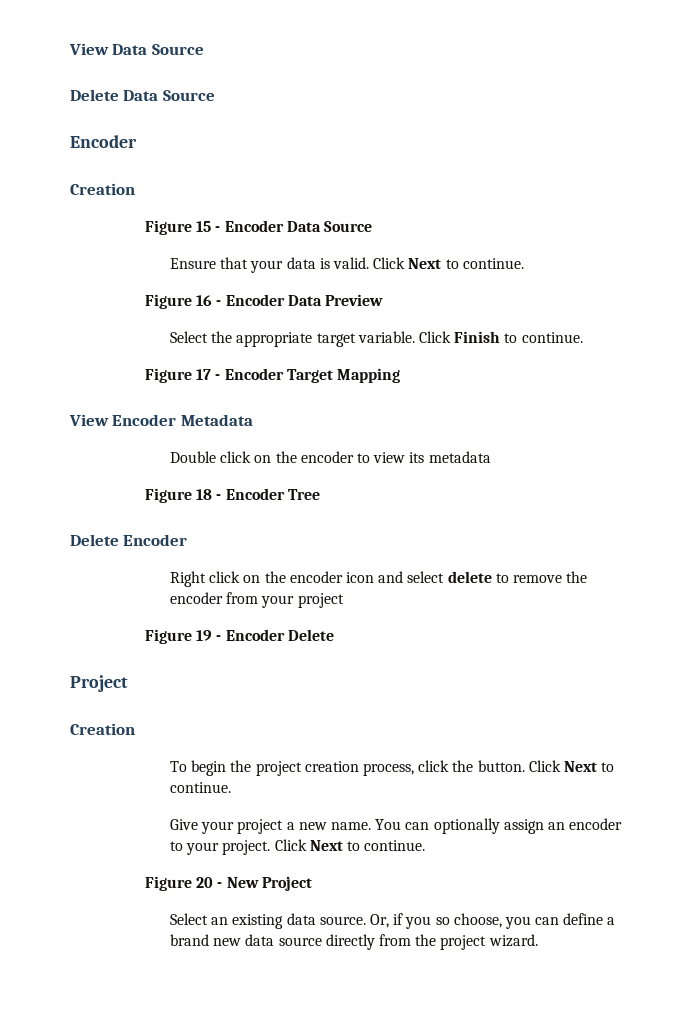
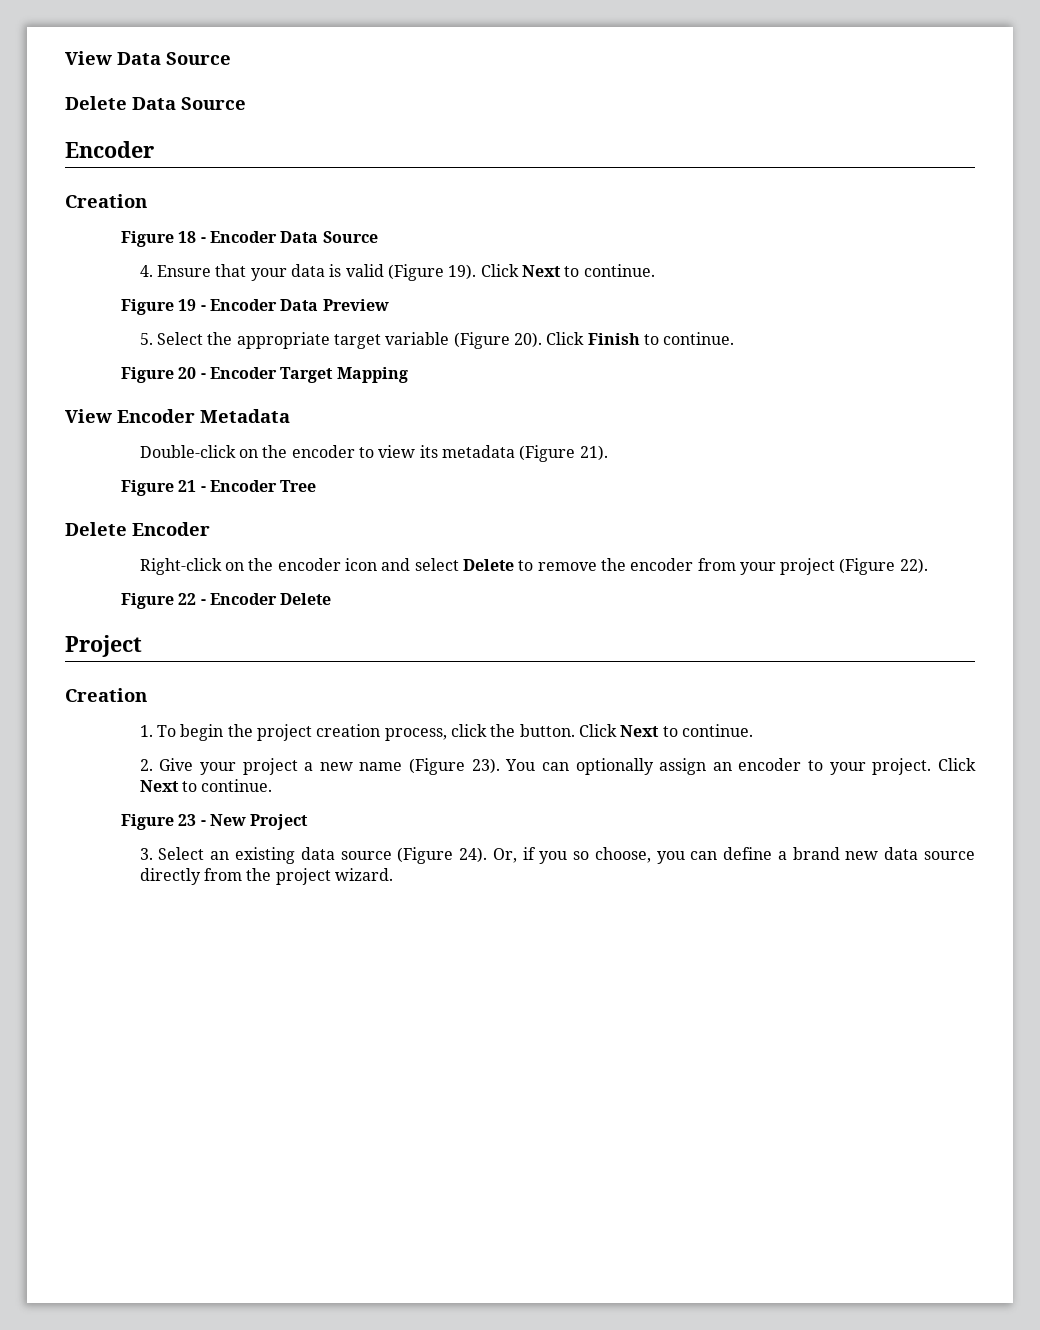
[196,221,212,232] 15 -> [178,231,197,243] 18
(372, 226) none -> [139,265,153,277] 4.
[332,257,524,269] [145,294,213,309] valid. Click Next to continue. // Figure 16 -> [345,264,655,281] [121,299,197,315] valid (Figure 19). Click Next to continue. // Figure 19
(383, 300) none -> [139,333,153,345] 5.
[357,331,415,343] variable. -> [385,332,542,349] variable (Figure 20).
[196,369,212,380] 17 -> [178,367,197,379] 20
[170,451,252,463] Double click -> [139,445,236,458] Double-click
[145,488,213,503] // Figure 18 -> [519,445,608,462] [121,480,197,496] (Figure 21). // Figure 21
[170,571,241,587] Right click -> [139,558,222,575] Right-click
[447,571,492,583] delete -> [462,559,514,571] Delete
[145,629,213,644] // Figure 19 -> [839,558,928,575] [121,593,197,609] (Figure 22). // Figure 22
(135, 729) none -> [139,725,153,737] 1.
(232, 787) none -> [139,759,153,771] 2.
[330,822,371,830] name. -> [359,758,500,775] name (Figure 23).
[196,877,214,888] 20 -> [178,814,197,826] 23
(312, 883) none -> [139,848,153,860] 3.
[319,916,366,925] source. -> [340,847,488,864] source (Figure 24).

